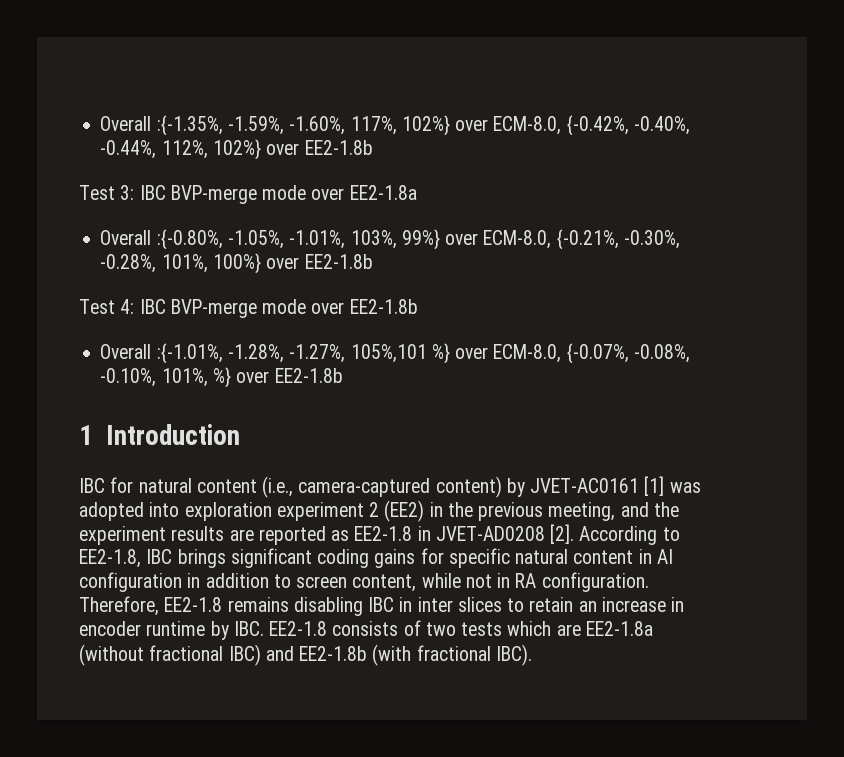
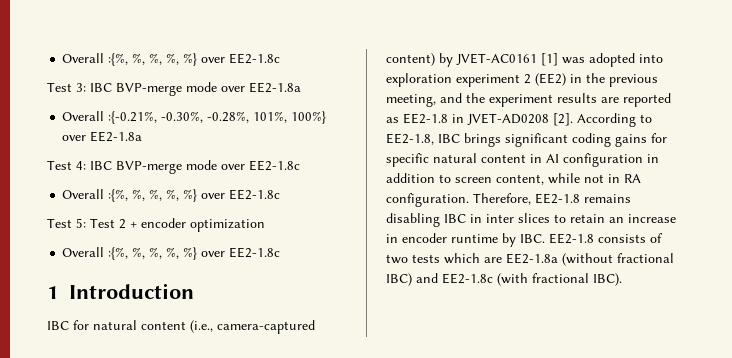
[100,115,690,136] [100,139,373,160] Overall :{-1.35%, -1.59%, -1.60%, 117%, 102%} over ECM-8.0, {-0.42%, -0.40%, -0.44%, 112%, 102%} over EE2-1.8b -> [62,53,281,66] Overall :{%, %, %, %, %} over EE2-1.8c
[156,229,619,250] :{-0.80%, -1.05%, -1.01%, 103%, 99%} over ECM-8.0, {-0.21%, -> [108,111,158,124] :{-0.21%,
[304,254,373,269] EE2-1.8b -> [90,131,143,142] EE2-1.8a
[349,299,418,314] [100,343,690,364] [100,367,343,388] EE2-1.8b // Overall :{-1.01%, -1.28%, -1.27%, 105%,101 %} over ECM-8.0, {-0.07%, -0.08%, -0.10%, 101%, %} over EE2-1.8b -> [249,160,300,171] [62,189,281,202] [47,218,265,232] [62,247,281,260] EE2-1.8c // Overall :{%, %, %, %, %} over EE2-1.8c // Test 5: Test 2 + encoder optimization // Overall :{%, %, %, %, %} over EE2-1.8c
[299,646,368,661] EE2-1.8b -> [442,273,493,284] EE2-1.8c

